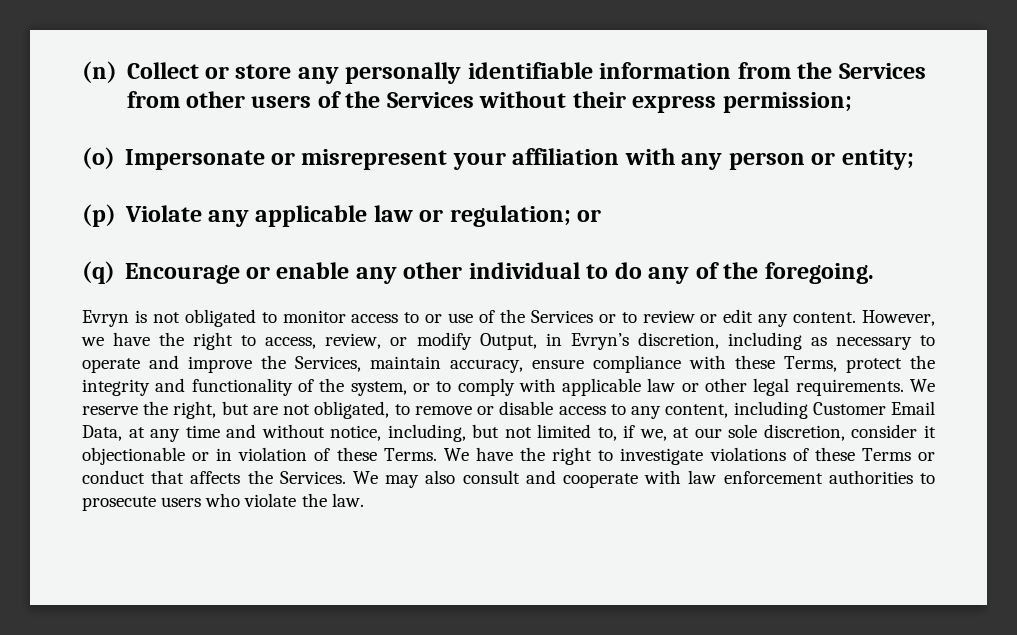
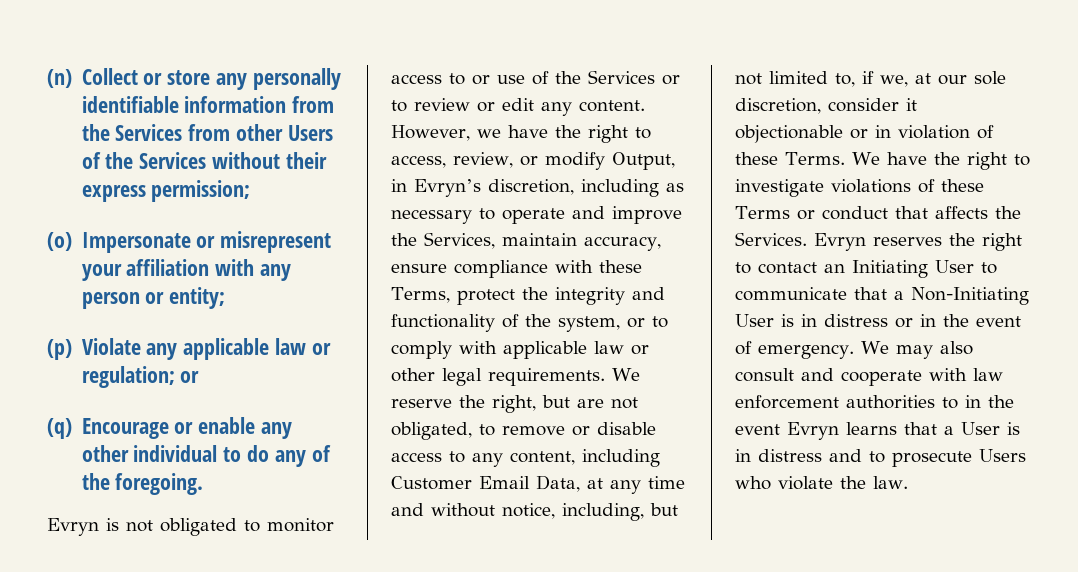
[251,95,312,108] users -> [287,125,333,141] Users
(346, 477) none -> [814,233,1022,251] [735,260,997,278] [735,287,1029,305] [735,314,1021,328] [735,341,854,359] Evryn reserves the right to contact an Initiating User to communicate that a Non-Initiating User is in distress or in the event of emergency.
[82,496,202,511] prosecute users -> [965,395,1014,408] [735,422,1020,440] [735,449,1026,467] in the event Evryn learns that a User is in distress and to prosecute Users

